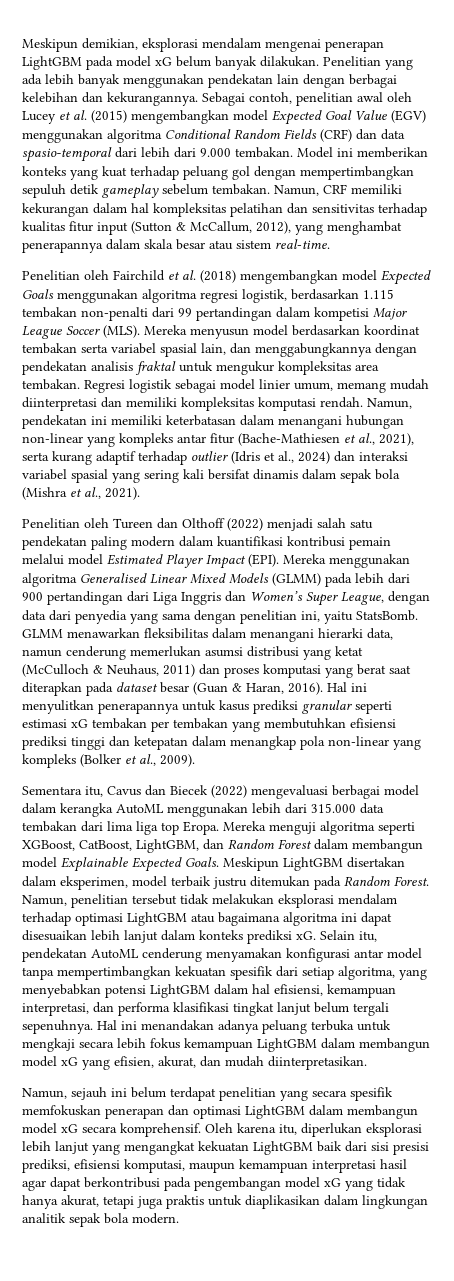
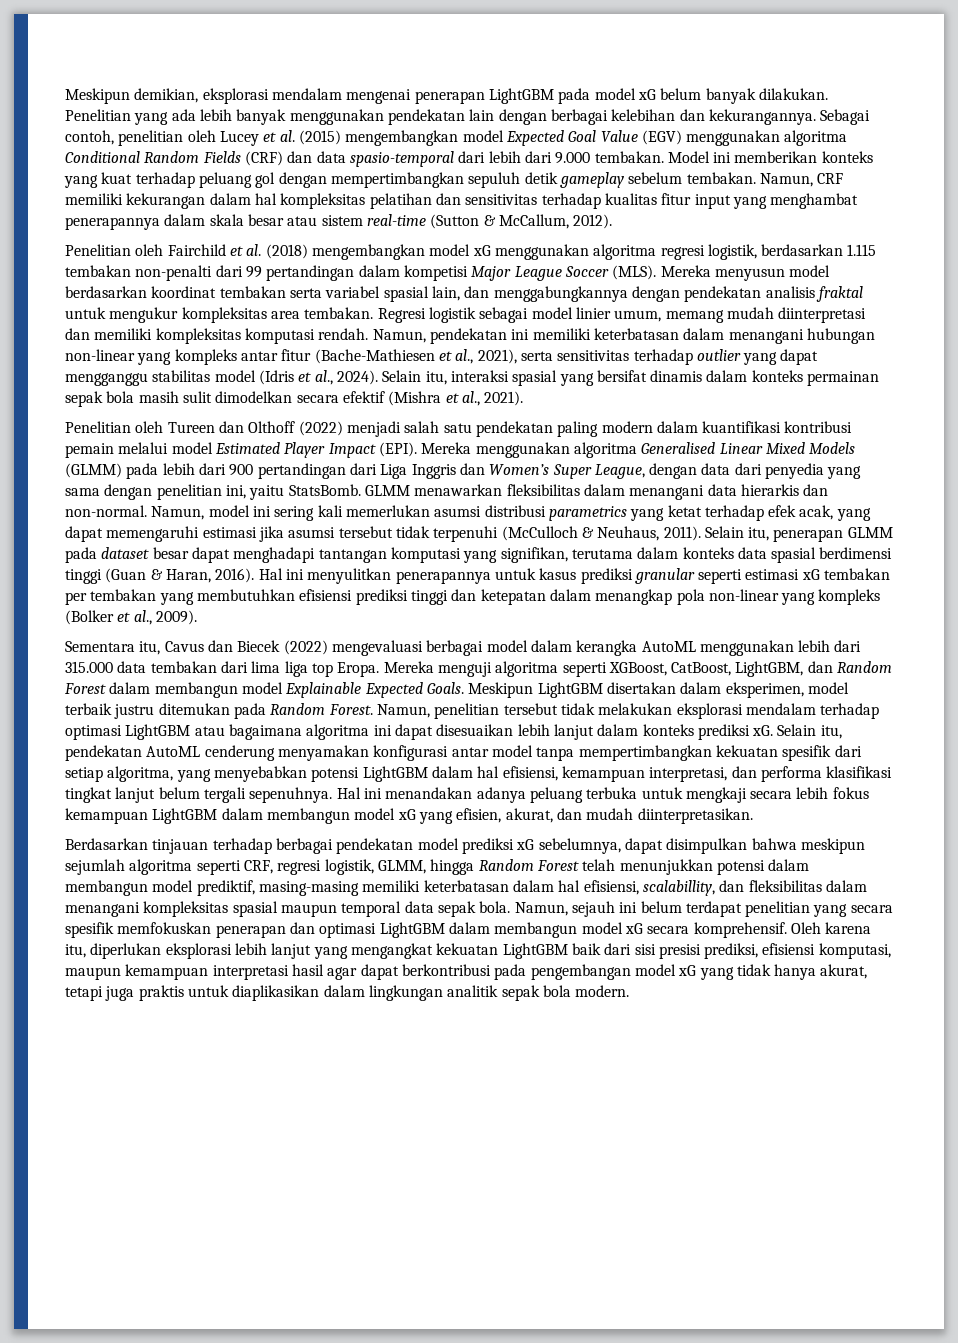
[357,92,383,102] awal -> (184, 138) none
[131,221,291,234] (Sutton & McCallum, 2012), -> (731, 201) none
[275,239,330,249] real-time. -> [366,214,613,229] real-time (Sutton & McCallum, 2012).
[381,270,431,285] [22,289,54,299] Expected Goals -> [472,245,491,256] xG
[52,451,408,465] [22,469,400,483] kurang adaptif terhadap outlier (Idris et al., 2024) dan interaksi variabel spasial yang sering kali bersifat dinamis dalam sepak bola -> [557,349,819,365] [65,370,880,386] [65,391,385,407] sensitivitas terhadap outlier yang dapat mengganggu stabilitas model (Idris et al., 2024). Selain itu, interaksi spasial yang bersifat dinamis dalam konteks permainan sepak bola masih sulit dimodelkan secara efektif
[318,628,393,640] [22,646,126,660] hierarki data, namun cenderung -> [707,484,829,496] [65,505,343,521] data hierarkis dan non-normal. Namun, model ini sering kali
(299, 651) none -> [548,506,627,521] parametrics
[22,664,411,678] [22,682,189,696] (McCulloch & Neuhaus, 2011) dan proses komputasi yang berat saat diterapkan pada dataset besar -> [704,505,871,521] [65,526,893,542] [65,547,893,563] [65,569,102,584] terhadap efek acak, yang dapat memengaruhi estimasi jika asumsi tersebut tidak terpenuhi (McCulloch & Neuhaus, 2011). Selain itu, penerapan GLMM pada dataset besar dapat menghadapi tantangan komputasi yang signifikan, terutama dalam konteks data spasial berdimensi tinggi
(367, 1063) none -> [65,838,865,854] [65,859,810,875] [65,880,867,896] [65,901,511,917] Berdasarkan tinjauan terhadap berbagai pendekatan model prediksi xG sebelumnya, dapat disimpulkan bahwa meskipun sejumlah algoritma seperti CRF, regresi logistik, GLMM, hingga Random Forest telah menunjukkan potensi dalam membangun model prediktif, masing-masing memiliki keterbatasan dalam hal efisiensi, scalabillity, dan fleksibilitas dalam menangani kompleksitas spasial maupun temporal data sepak bola.

